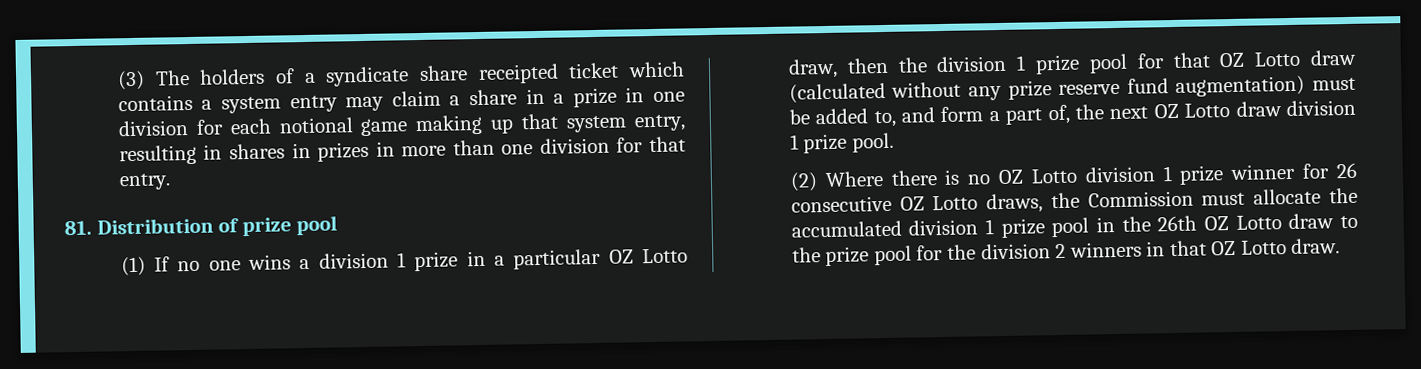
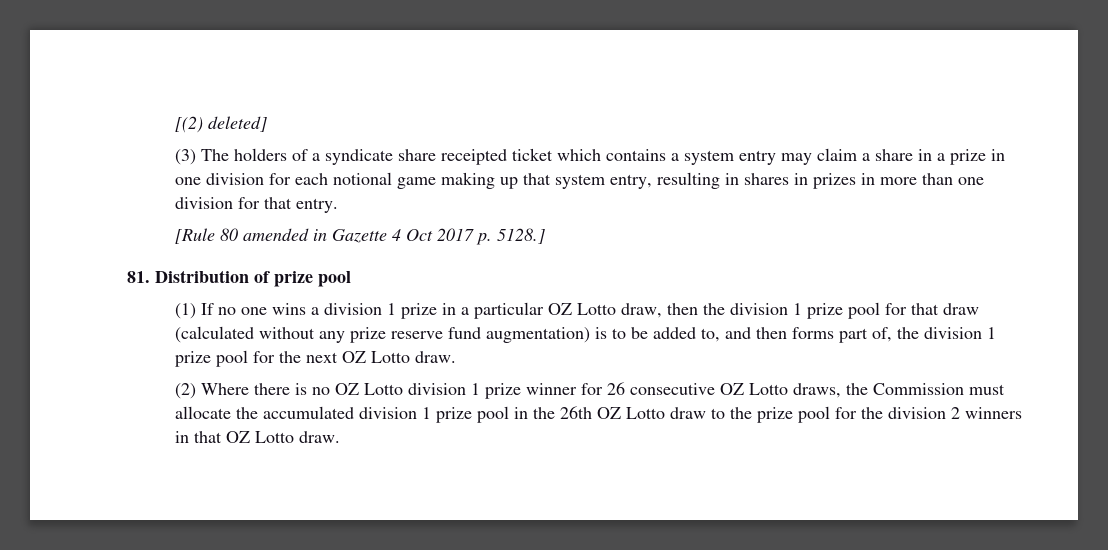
(116, 80) none -> [174,116,267,133] [(2) deleted] //
(171, 182) none -> [174,228,545,245] // [Rule 80 amended in Gazette 4 Oct 2017 p. 5128.]
[1219,51,1302,68] OZ Lotto -> (939, 309) none
[1312,77,1356,91] must -> [594,327,626,339] is to
[940,106,1000,123] form a -> [755,327,834,339] then forms
[1109,99,1356,120] [789,132,894,154] next OZ Lotto draw division 1 prize pool. -> [923,327,996,339] [174,350,456,367] division 1 prize pool for the next OZ Lotto draw.

